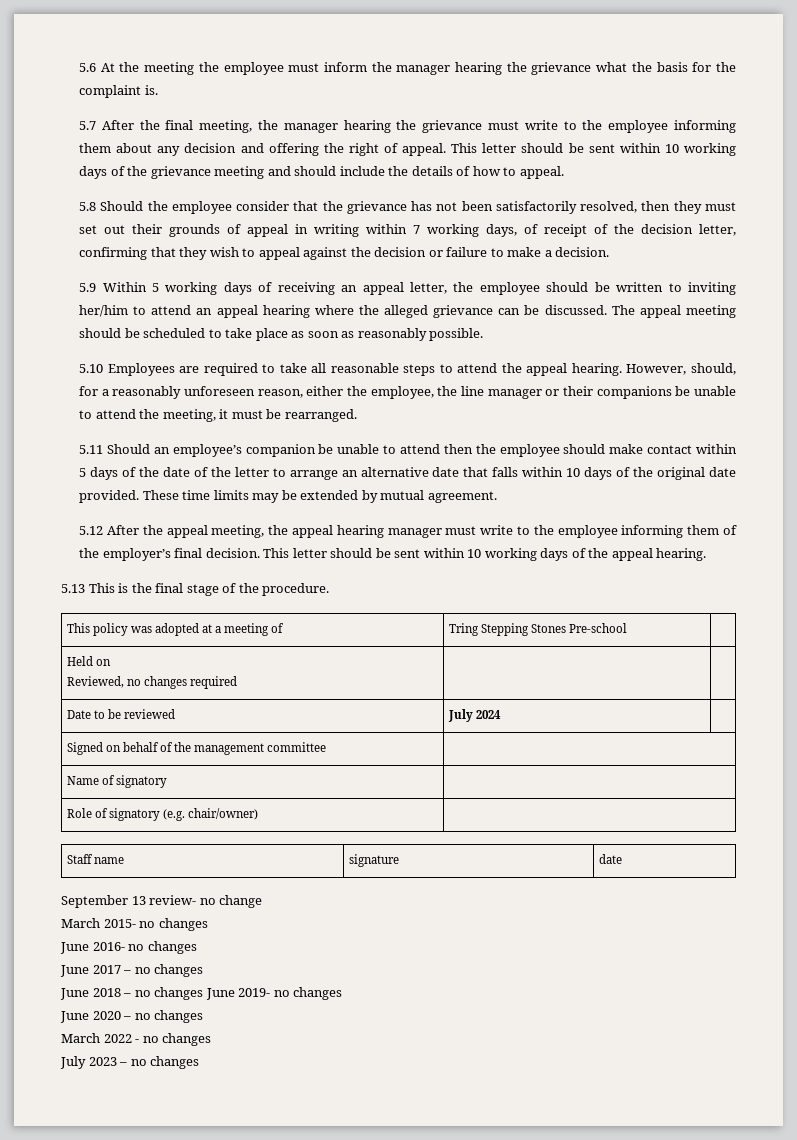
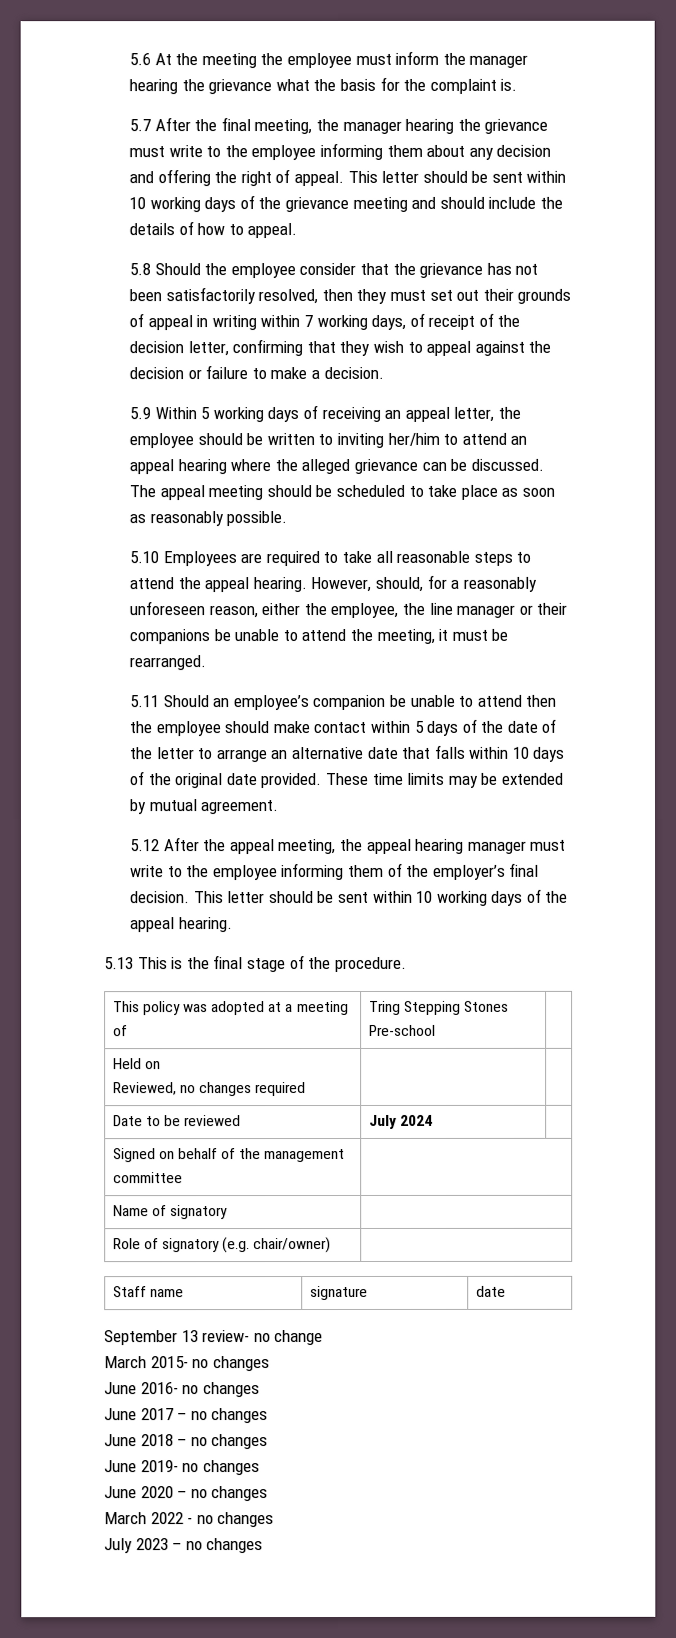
(204, 993) none -> (269, 1442) //

